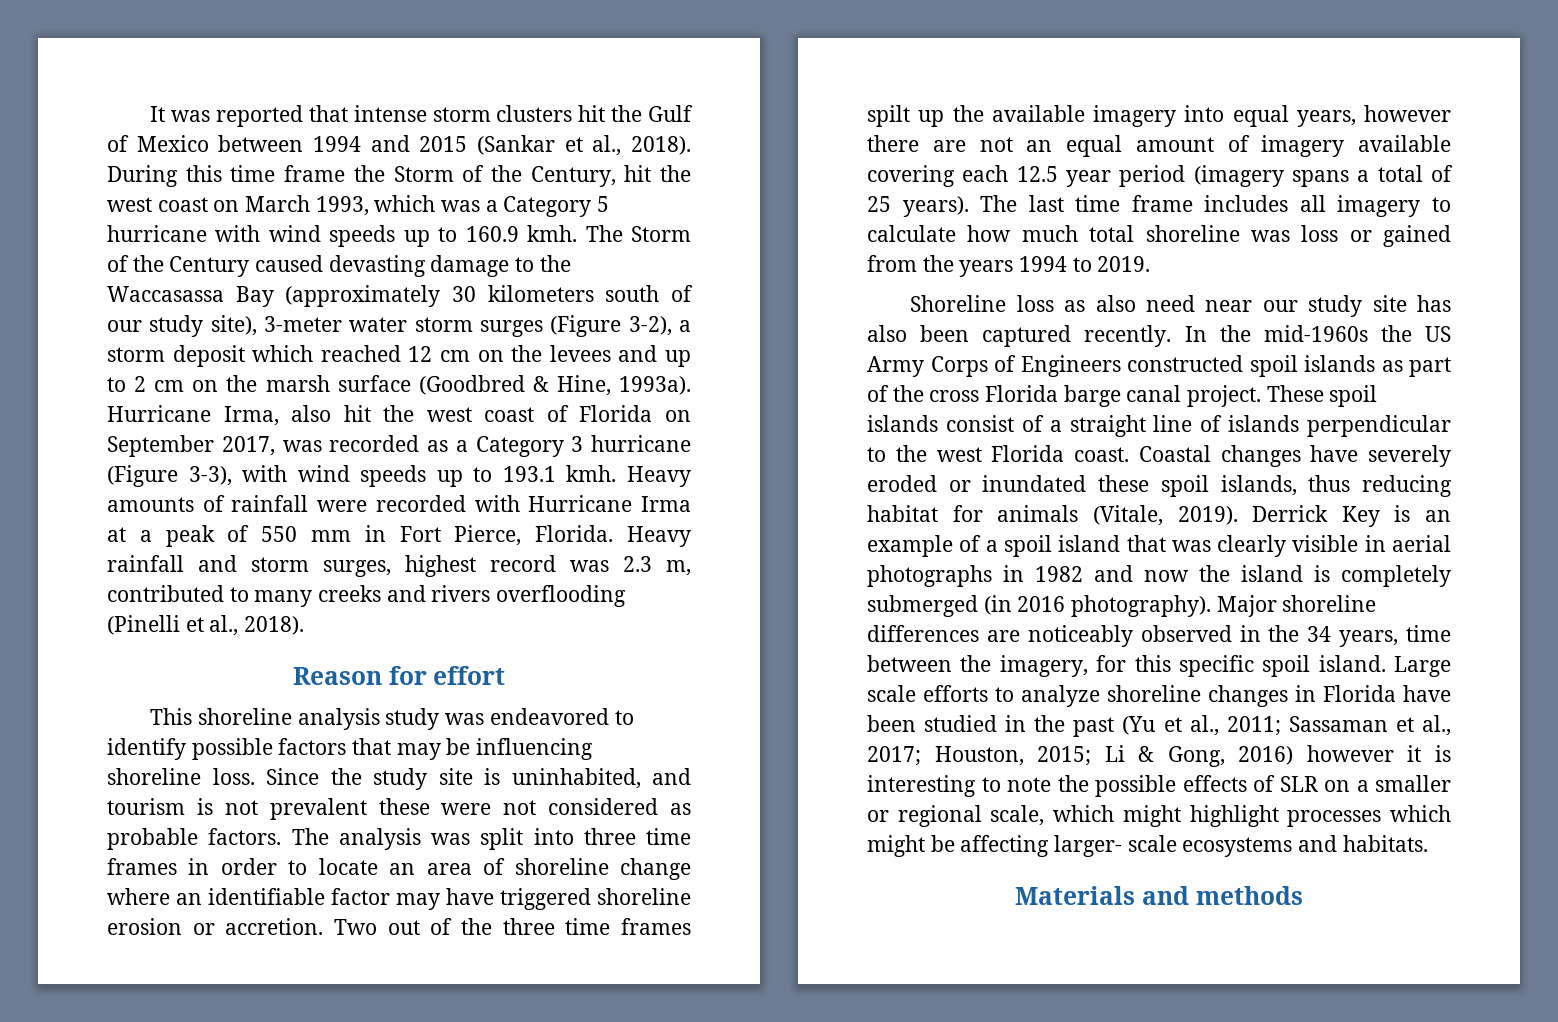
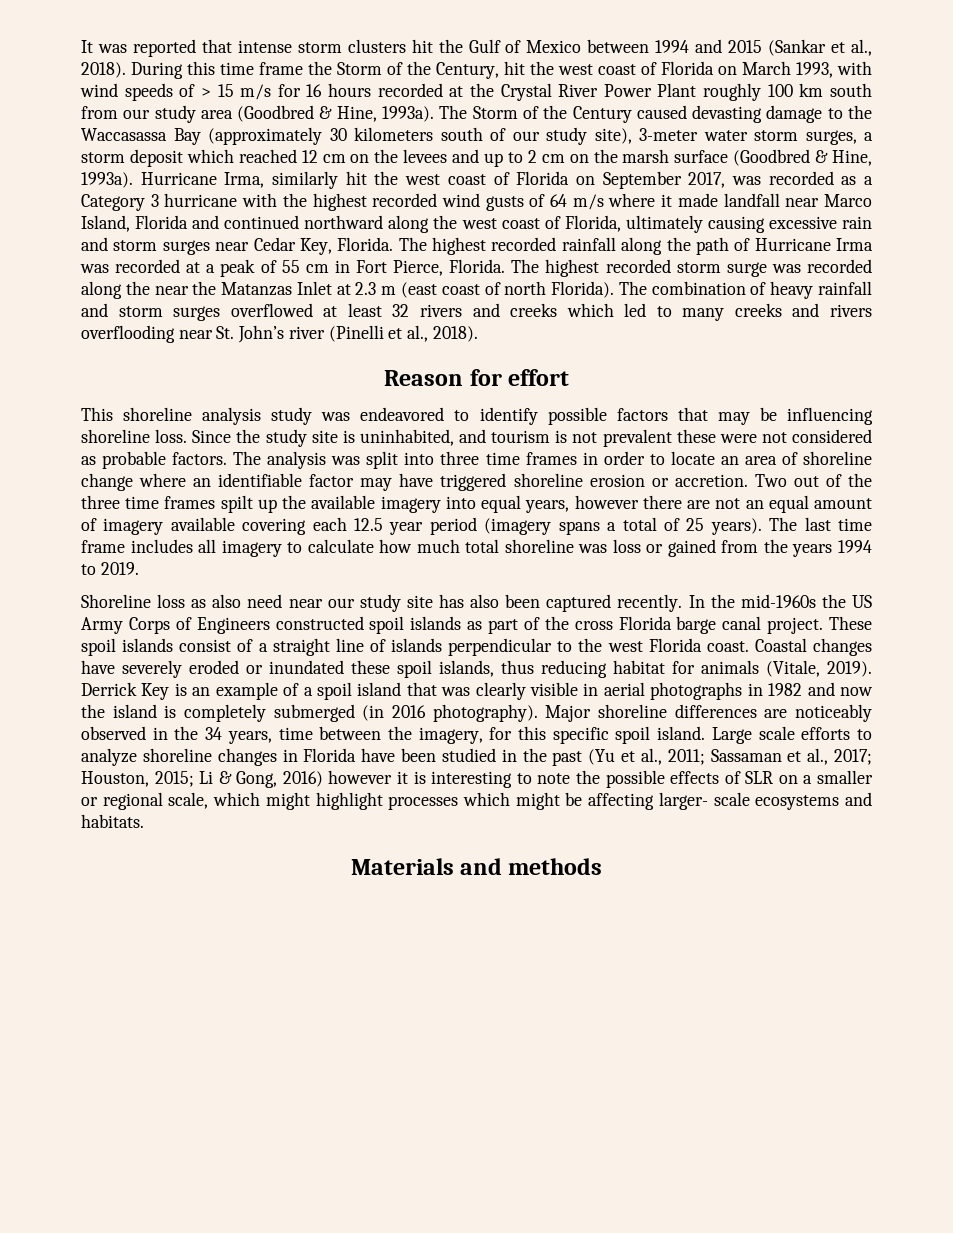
(208, 204) none -> [641,61,714,75] of Florida
[374,195,610,217] [107,225,578,247] which was a Category 5 hurricane with wind speeds up to 160.9 kmh. -> [837,61,872,75] [80,83,873,101] [81,105,435,123] with wind speeds of > 15 m/s for 16 hours recorded at the Crystal River Power Plant roughly 100 km south from our study area (Goodbred & Hine, 1993a).
[480,315,672,337] surges (Figure 3-2), -> [805,130,857,145] surges,
[291,405,332,422] also -> [272,171,339,189] similarly
[107,465,691,487] [107,495,691,512] (Figure 3-3), with wind speeds up to 193.1 kmh. Heavy amounts of rainfall were recorded with Hurricane Irma -> [242,193,873,211] [81,215,872,233] [81,237,873,255] [80,259,181,273] with the highest recorded wind gusts of 64 m/s where it made landfall near Marco Island, Florida and continued northward along the west coast of Florida, ultimately causing excessive rain and storm surges near Cedar Key, Florida. The highest recorded rainfall along the path of Hurricane Irma was recorded
[261,526,351,542] 550 mm -> [281,260,329,273] 55 cm
[627,526,691,547] [107,555,691,577] [107,585,224,602] Heavy rainfall and storm surges, highest record was 2.3 m, contributed -> [511,259,872,277] [81,281,873,299] [81,303,647,321] The highest recorded storm surge was recorded along the near the Matanzas Inlet at 2.3 m (east coast of north Florida). The combination of heavy rainfall and storm surges overflowed at least 32 rivers and creeks which led
(627, 596) none -> [178,325,325,343] near St. John’s river

